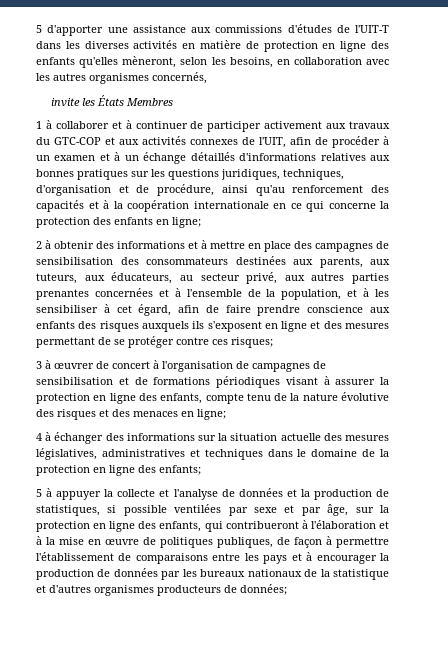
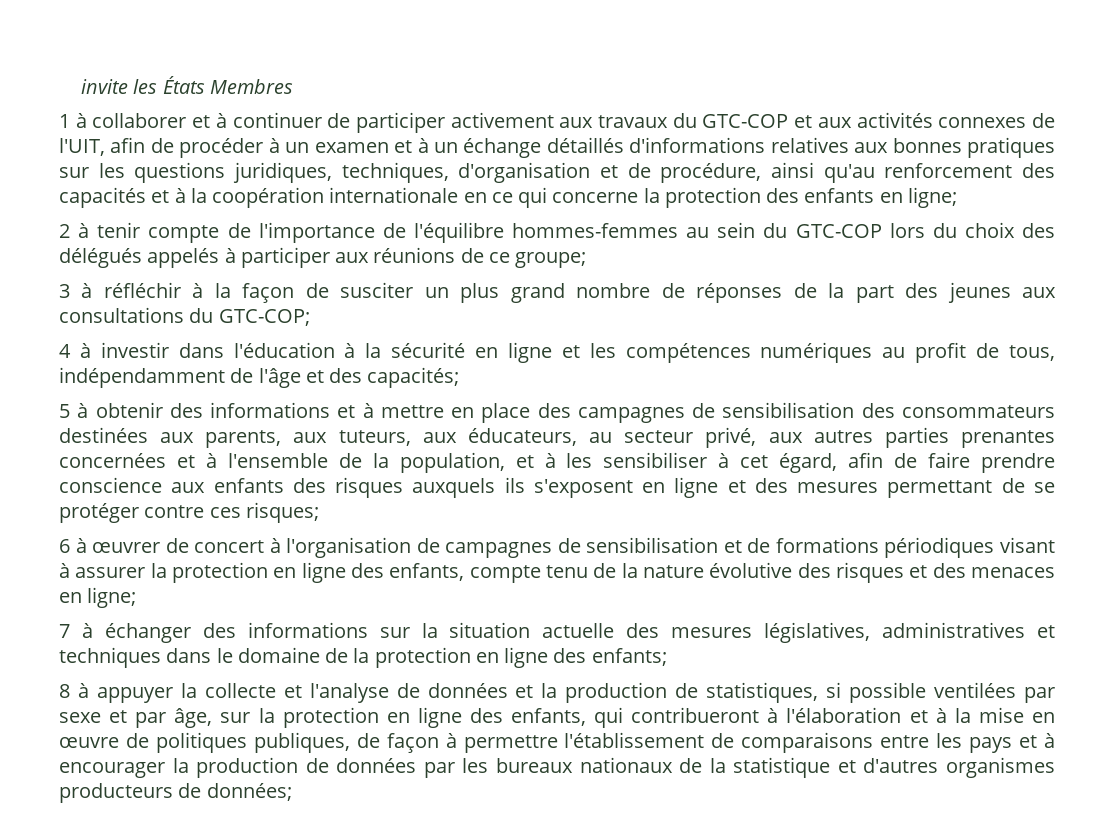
[36,24,389,36] [36,40,390,52] [36,56,389,68] [36,72,207,84] 5 d'apporter une assistance aux commissions d'études de l'UIT-T dans les diverses activités en matière de protection en ligne des enfants qu'elles mèneront, selon les besoins, en collaboration avec les autres organismes concernés, // -> (81, 86) none
(51, 244) none -> [97,222,1055,243] [59,247,587,268] [59,282,1057,303] [59,307,310,326] [59,342,1055,363] [59,367,460,388] [59,403,89,418] tenir compte de l'importance de l'équilibre hommes-femmes au sein du GTC-COP lors du choix des délégués appelés à participer aux réunions de ce groupe; // 3 à réfléchir à la façon de susciter un plus grand nombre de réponses de la part des jeunes aux consultations du GTC-COP; // 4 à investir dans l'éducation à la sécurité en ligne et les compétences numériques au profit de tous, indépendamment de l'âge et des capacités; // 5 à
[36,361,42,369] 3 -> [59,539,70,553] 6
[36,433,42,441] 4 -> [59,624,70,638] 7
[36,489,42,497] 5 -> [59,684,70,698] 8

